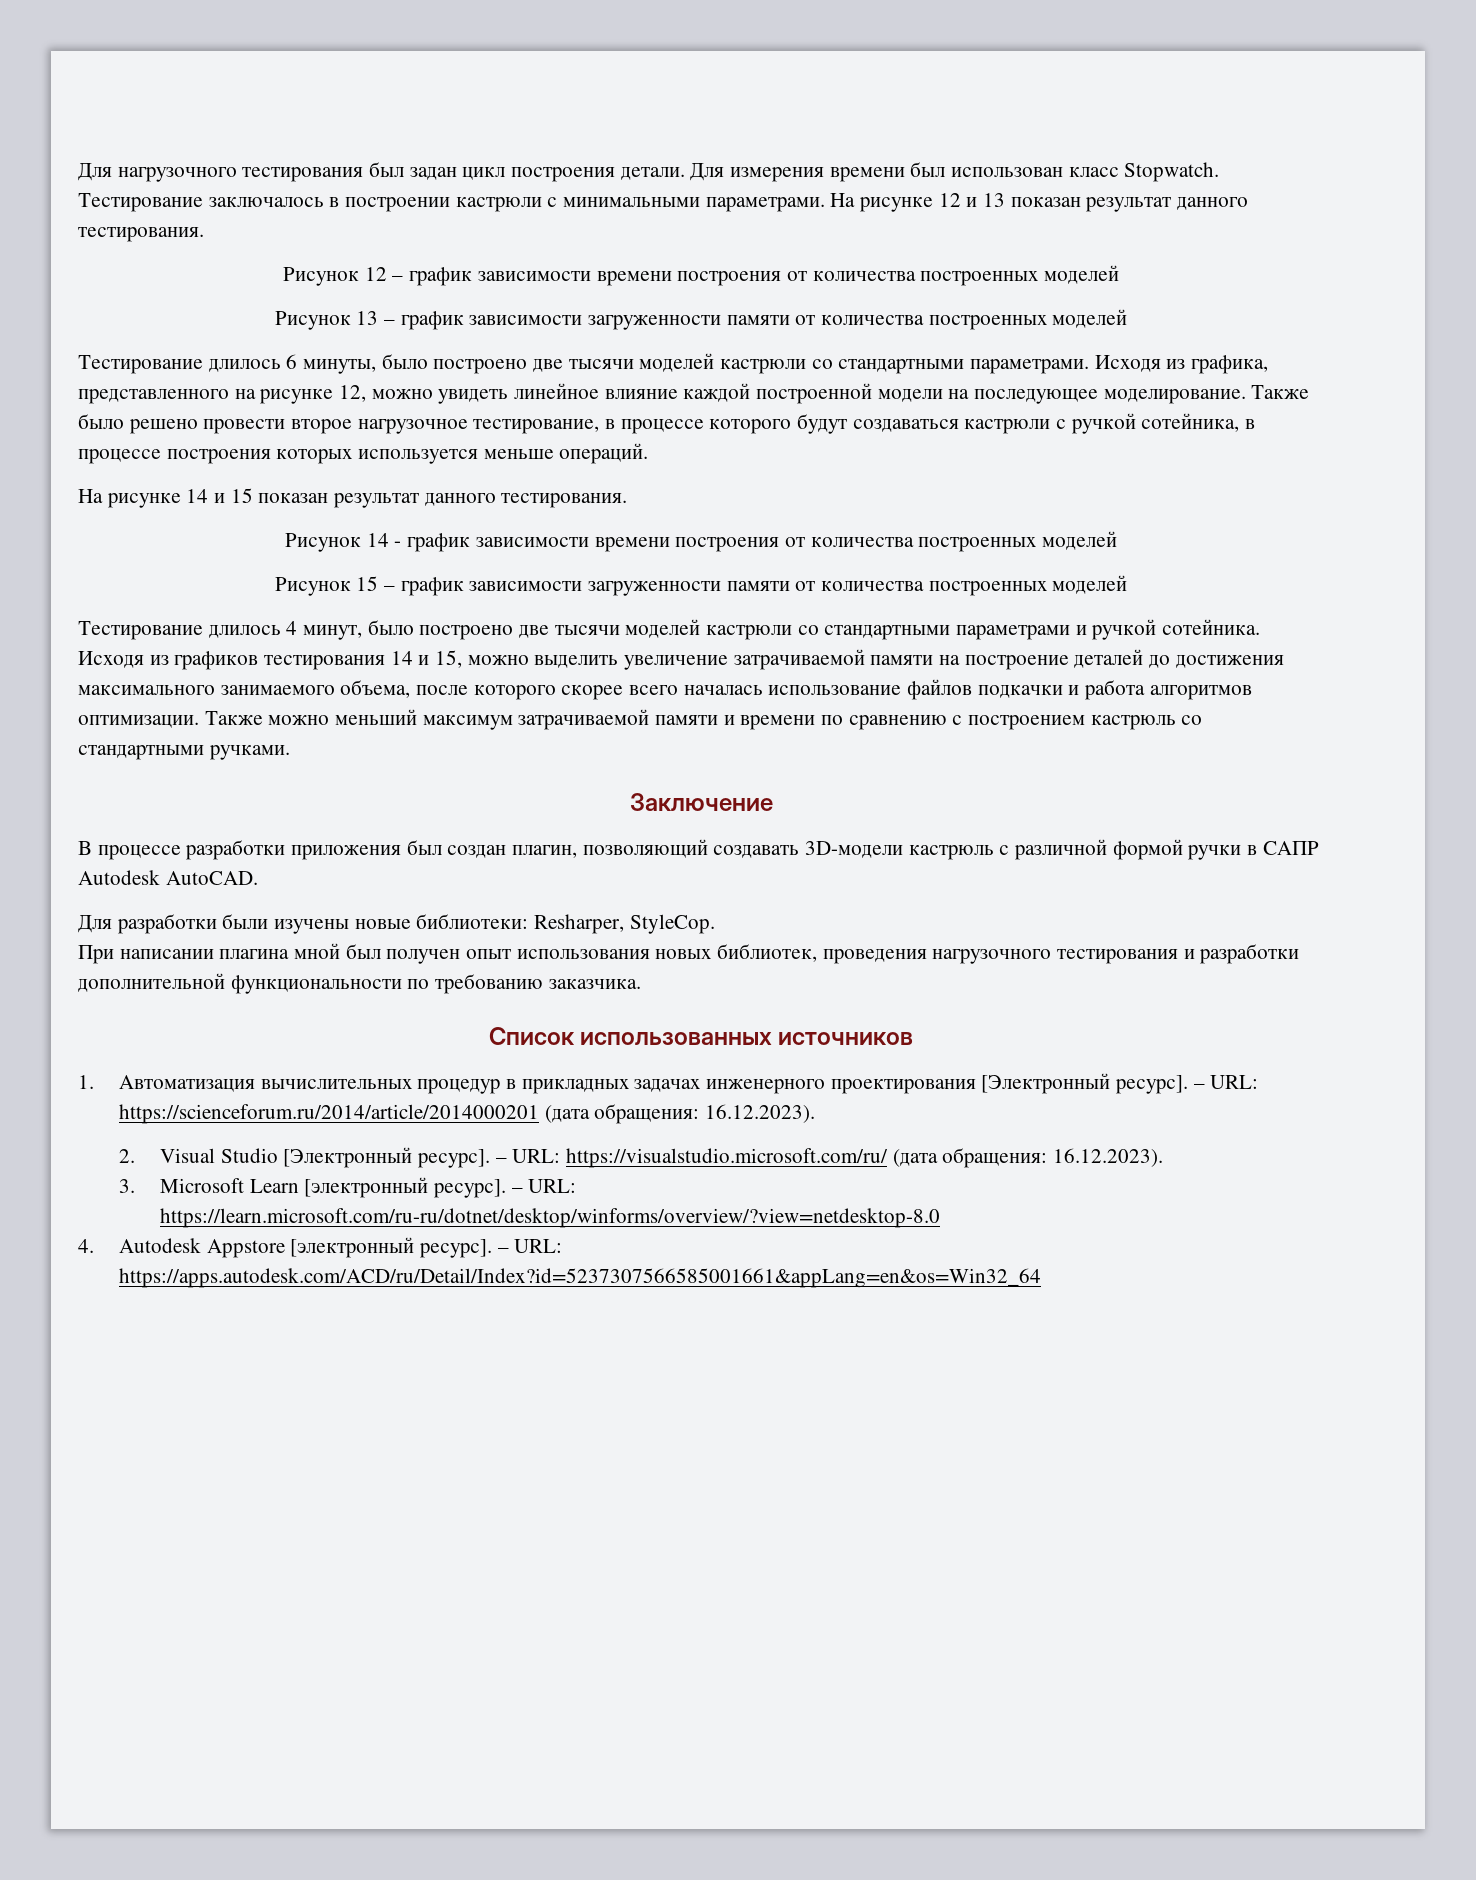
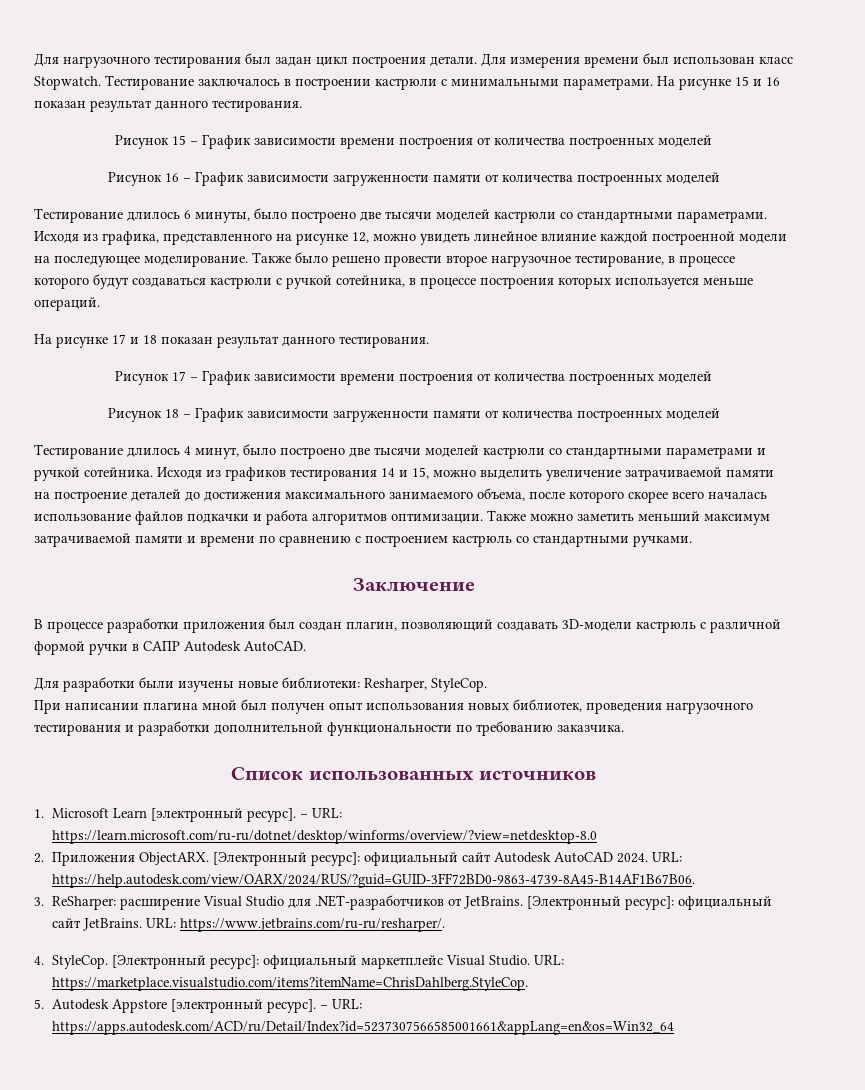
[938,193,1249,212] [78,227,204,242] [283,265,1119,286] [274,311,464,330] 12 и 13 показан результат данного тестирования. // Рисунок 12 – график зависимости времени построения от количества построенных моделей // Рисунок 13 – график -> [735,76,780,86] [34,100,302,112] [115,135,712,149] [107,172,244,186] 15 и 16 показан результат данного тестирования. // Рисунок 15 – График зависимости времени построения от количества построенных моделей // Рисунок 16 – График
[186,488,628,508] [285,531,1117,552] [274,576,464,596] 14 и 15 показан результат данного тестирования. // Рисунок 14 - график зависимости времени построения от количества построенных моделей // Рисунок 15 – график -> [112,334,429,348] [115,371,712,385] [107,408,244,422] 17 и 18 показан результат данного тестирования. // Рисунок 17 – График зависимости времени построения от количества построенных моделей // Рисунок 18 – График
(330, 720) none -> [577,513,634,521] заметить
[119,1073,1259,1094] [119,1104,816,1124] [119,1147,1164,1168] [119,1179,136,1193] Автоматизация вычислительных процедур в прикладных задачах инженерного проектирования [Электронный ресурс]. – URL: https://scienceforum.ru/2014/article/2014000201 (дата обращения: 16.12.2023). // 2. Visual Studio [Электронный ресурс]. – URL: https://visualstudio.microsoft.com/ru/ (дата обращения: 16.12.2023). // 3. -> (44, 813) none
[78,1239,94,1253] 4. -> [34,852,682,866] [51,873,695,888] [34,895,772,910] [51,918,445,932] [34,955,564,969] [51,977,528,991] [34,999,44,1009] 2. Приложения ObjectARX. [Электронный ресурс]: официальный сайт Autodesk AutoCAD 2024. URL: https://help.autodesk.com/view/OARX/2024/RUS/?guid=GUID-3FF72BD0-9863-4739-8A45-B14AF1B67B06. // 3. ReSharper: расширение Visual Studio для .NET-разработчиков от JetBrains. [Электронный ресурс]: официальный сайт JetBrains. URL: https://www.jetbrains.com/ru-ru/resharper/. // 4. StyleCop. [Электронный ресурс]: официальный маркетплейс Visual Studio. URL: https://marketplace.visualstudio.com/items?itemName=ChrisDahlberg.StyleCop. // 5.

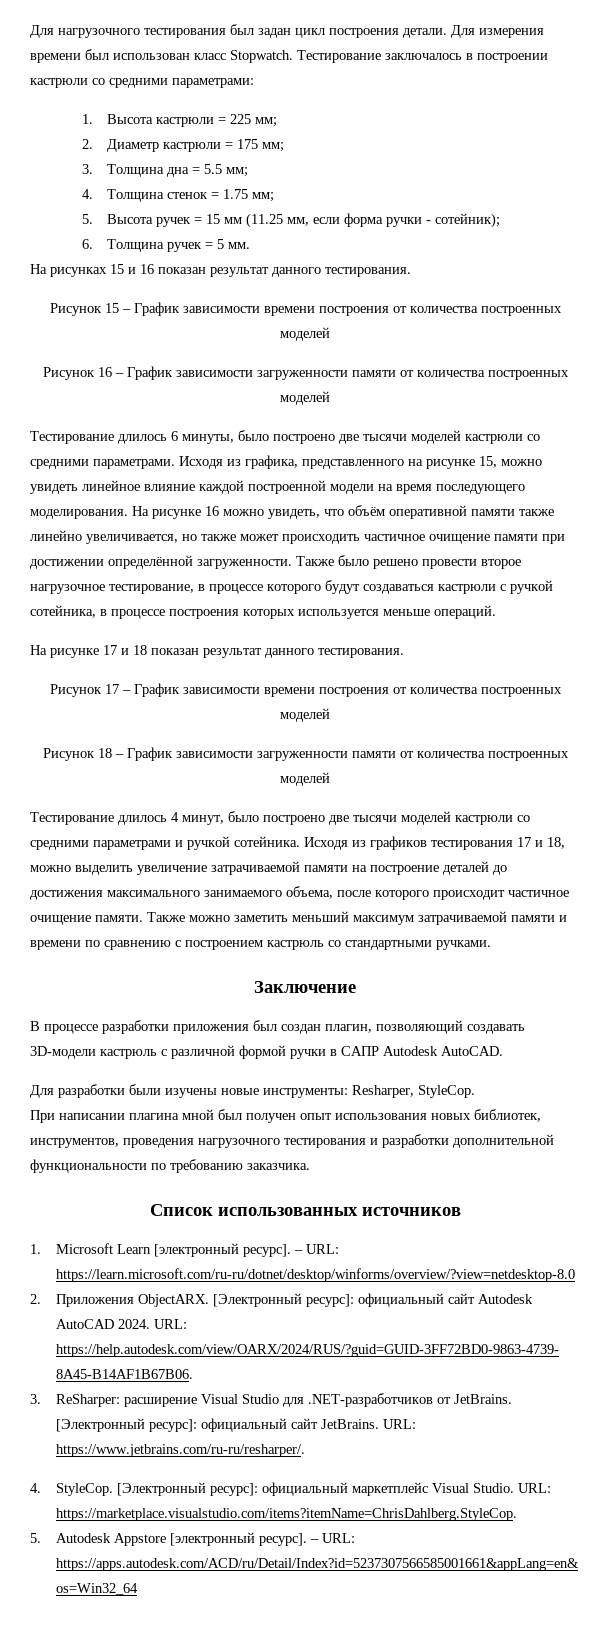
[441,76,731,90] с минимальными параметрами. На рисунке -> [92,78,254,88] [81,114,278,127] [81,139,285,152] [81,164,249,177] [81,189,275,202] [81,213,501,228] [81,239,251,252] [30,264,107,277] со средними параметрами: // 1. Высота кастрюли = 225 мм; // 2. Диаметр кастрюли = 175 мм; // 3. Толщина дна = 5.5 мм; // 4. Толщина стенок = 1.75 мм; // 5. Высота ручек = 15 мм (11.25 мм, если форма ручки - сотейник); // 6. Толщина ручек = 5 мм. // На рисунках
[577,211,673,223] стандартными -> [30,459,89,469] средними
[352,232,369,243] 12, -> [479,456,497,468] 15,
[54,255,248,267] последующее моделирование. -> [396,484,525,494] [30,505,554,519] [30,530,565,544] [30,555,292,569] время последующего моделирования. На рисунке 16 можно увидеть, что объём оперативной памяти также линейно увеличивается, но также может происходить частичное очищение памяти при достижении определённой загруженности.
[566,447,662,459] стандартными -> [30,840,89,850] средними
[381,467,429,479] 14 и 15, -> [517,837,565,849] 17 и 18,
[628,491,767,503] [34,510,483,525] скорее всего началась использование файлов подкачки и работа алгоритмов оптимизации. -> [433,890,569,900] [30,915,143,925] происходит частичное очищение памяти.
[282,677,360,688] библиотеки: -> [263,1088,348,1098] инструменты:
(582, 705) none -> [30,1138,119,1148] инструментов,

